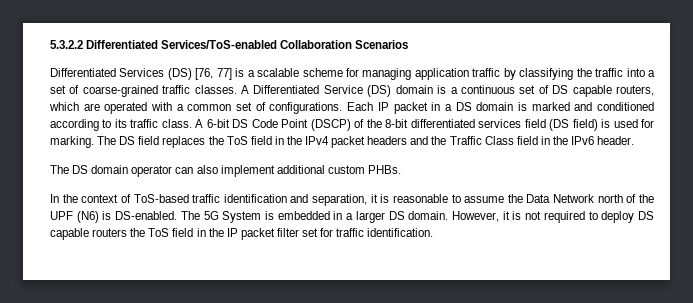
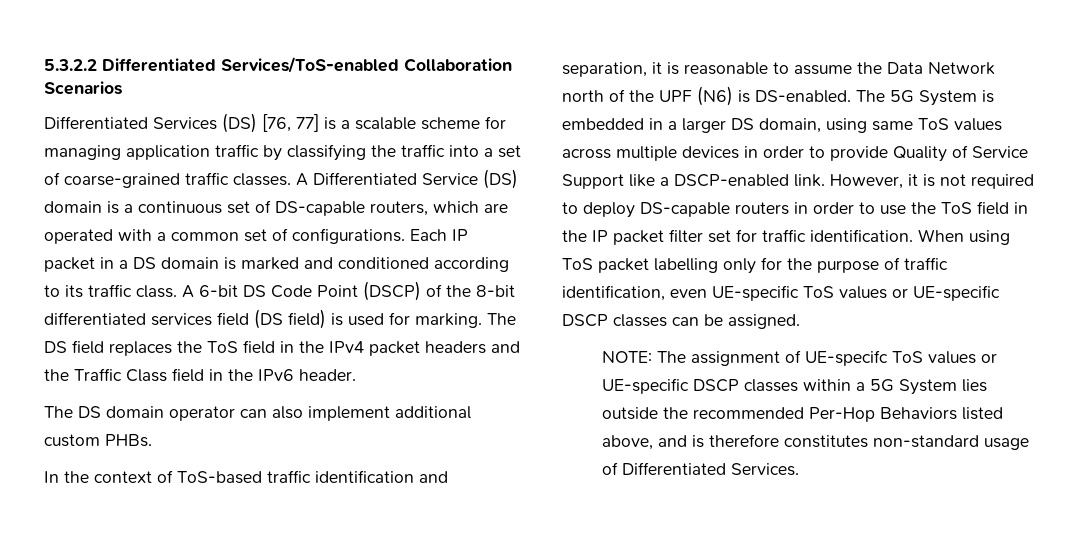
[552,85,612,97] DS capable -> [275,201,365,216] DS-capable
[408,211,449,220] domain. -> [759,118,1002,133] [562,145,1028,162] [562,174,825,189] domain, using same ToS values across multiple devices in order to provide Quality of Service Support like a DSCP-enabled link.
[638,211,654,220] [50,228,128,240] DS capable routers -> [640,202,906,217] DS-capable routers in order to use
(434, 232) none -> [918,229,1010,245] [562,257,948,274] [562,285,1000,301] [562,314,800,329] [602,350,998,366] [602,378,988,395] [602,407,1004,422] [602,434,1030,450] [602,462,800,476] When using ToS packet labelling only for the purpose of traffic identification, even UE-specific ToS values or UE-specific DSCP classes can be assigned. // NOTE: The assignment of UE-specifc ToS values or UE-specific DSCP classes within a 5G System lies outside the recommended Per-Hop Behaviors listed above, and is therefore constitutes non-standard usage of Differentiated Services.

